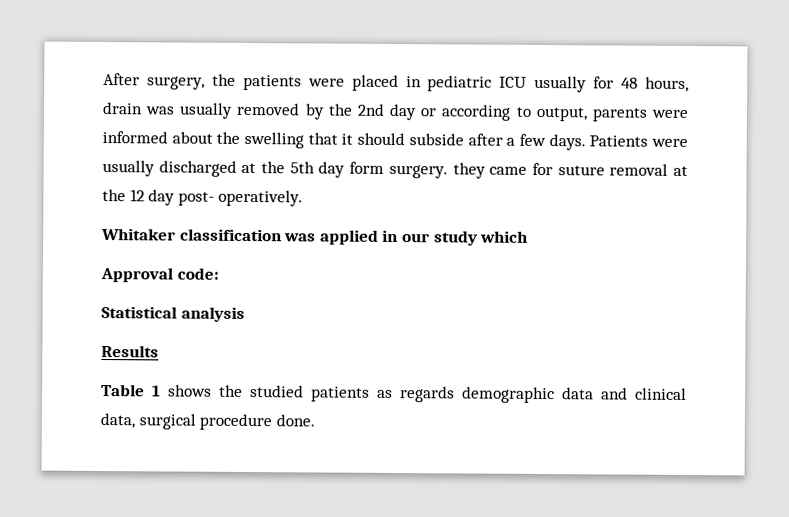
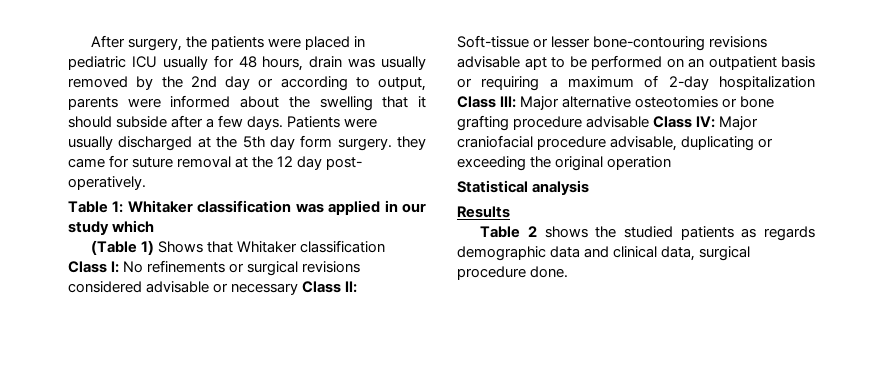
(304, 198) none -> [68,201,124,213] Table 1:
[100,267,219,283] Approval code: -> [91,240,386,255] [68,260,361,276] [68,281,358,295] [457,35,768,51] [457,55,815,70] [457,75,815,91] [457,96,775,110] [457,115,759,131] [457,135,774,151] [457,156,672,171] (Table 1) Shows that Whitaker classification Class I: No refinements or surgical revisions considered advisable or necessary Class II: Soft-tissue or lesser bone-contouring revisions advisable apt to be performed on an outpatient basis or requiring a maximum of 2-day hospitalization Class III: Major alternative osteotomies or bone grafting procedure advisable Class IV: Major craniofacial procedure advisable, duplicating or exceeding the original operation
[152,385,161,397] 1 -> [527,226,537,237] 2

